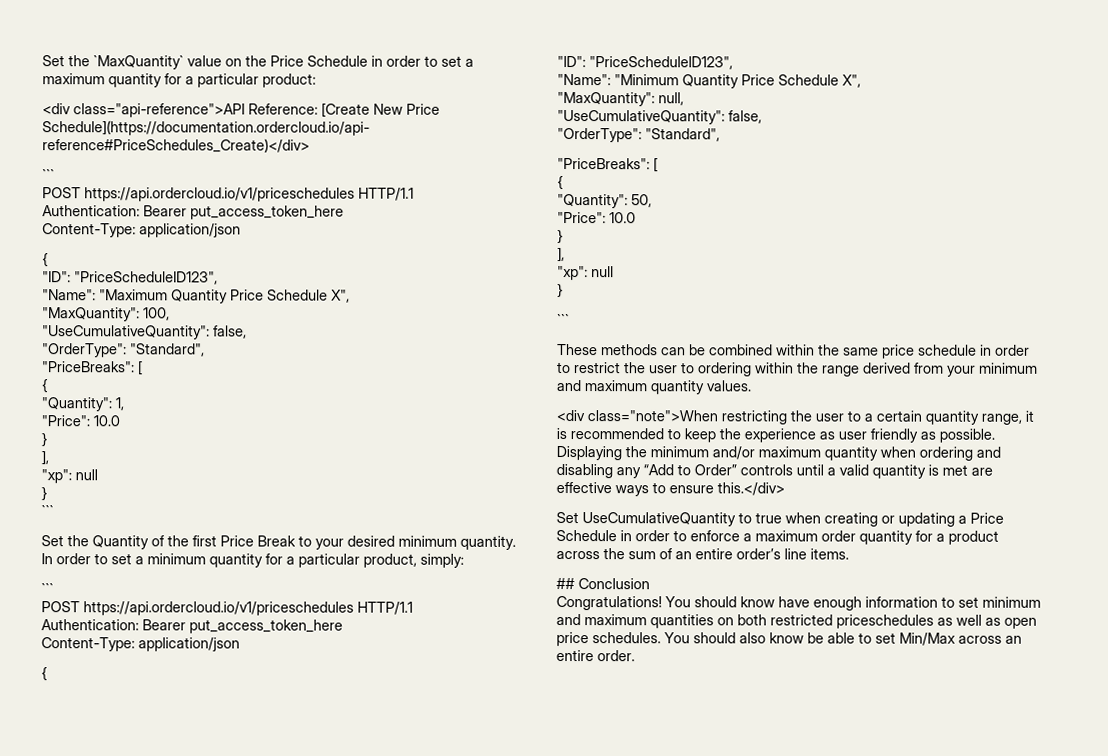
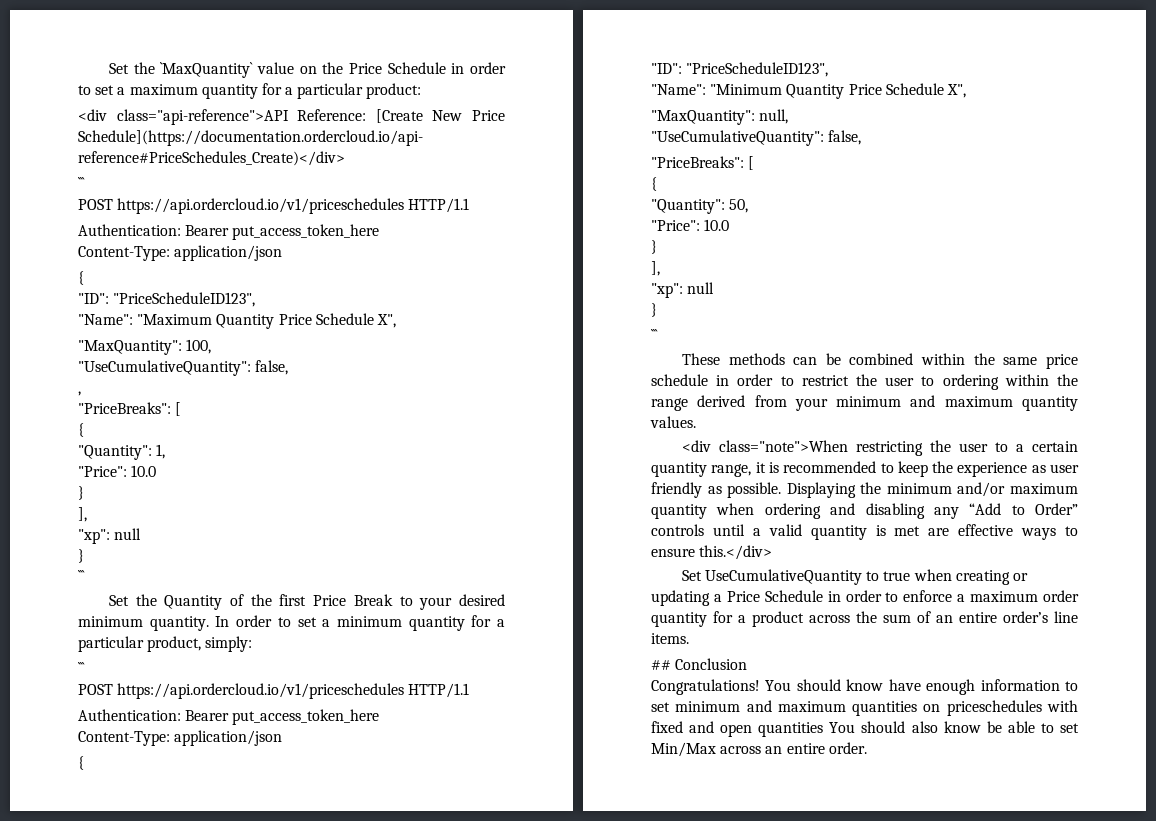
[42,343,205,358] "OrderType": "Standard", -> [78,391,81,396] ,
[557,128,720,143] // "OrderType": "Standard", -> (862, 137) none
[737,614,1037,629] [556,632,661,647] both restricted priceschedules as well as open price schedules. -> [946,700,1078,716] [651,721,824,737] priceschedules with fixed and open quantities

